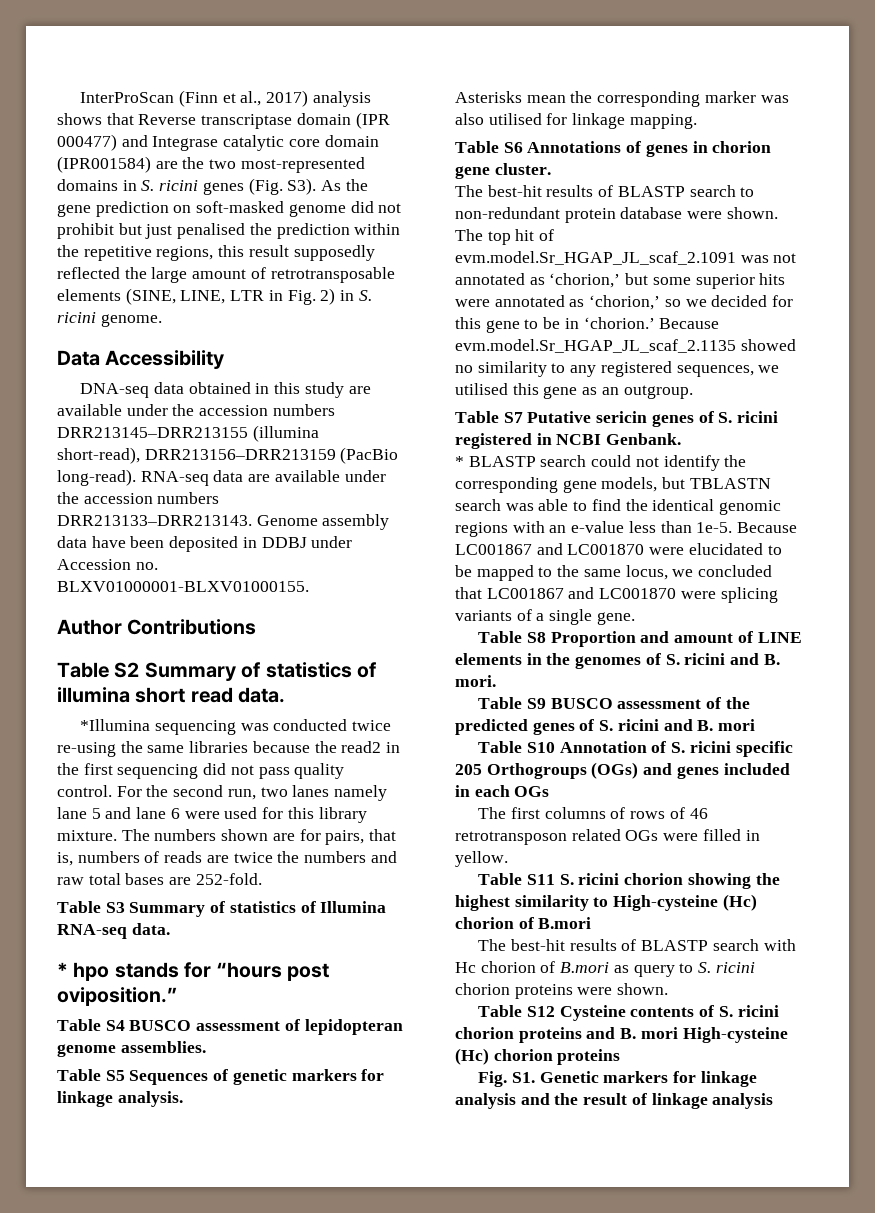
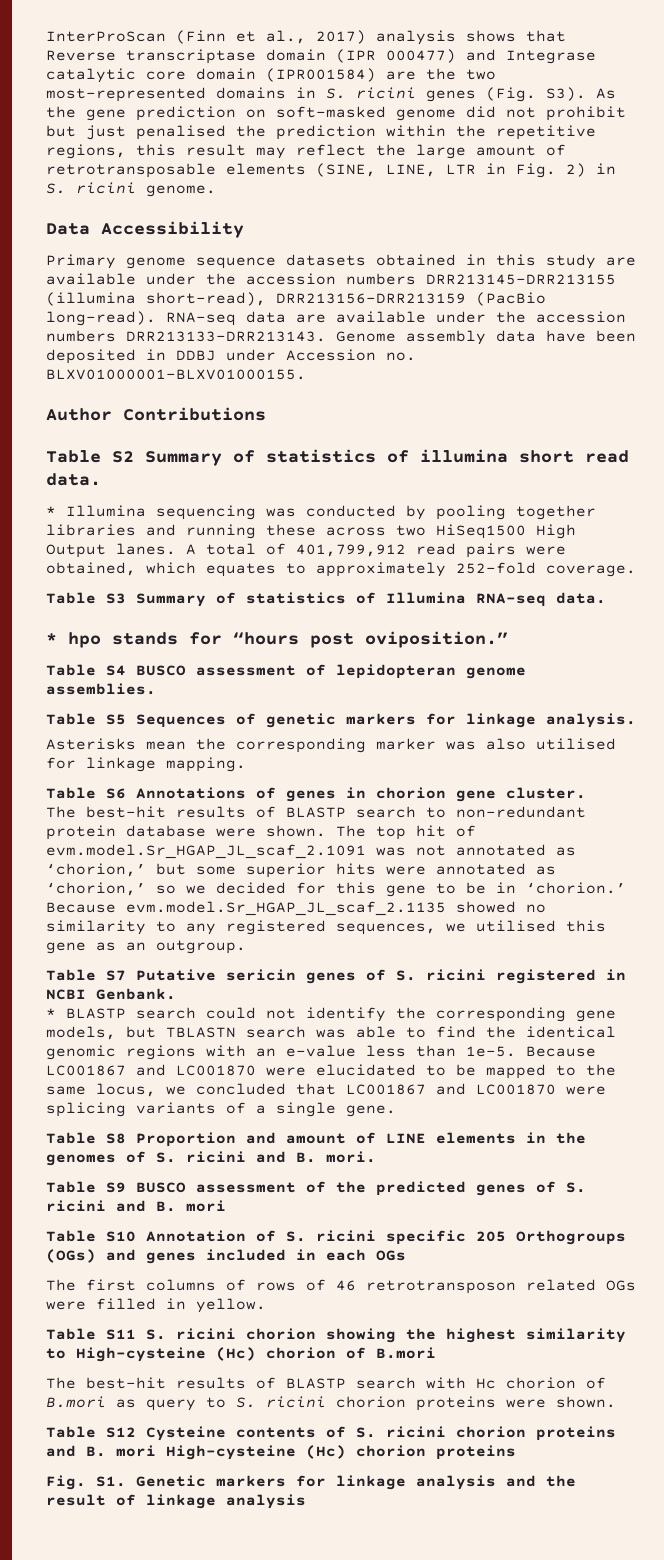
[293,245,375,261] [57,267,120,279] supposedly reflected -> [256,144,366,159] may reflect
[80,382,185,398] DNA-seq data -> [46,254,366,269] Primary genome sequence datasets
[80,719,151,731] *Illumina -> [46,505,146,517] * Illumina
[352,720,392,731] [57,741,401,757] [57,763,345,779] [57,785,388,801] [57,807,367,823] [57,829,397,845] [57,851,397,866] [57,873,262,885] twice re-using the same libraries because the read2 in the first sequencing did not pass quality control. For the second run, two lanes namely lane 5 and lane 6 were used for this library mixture. The numbers shown are for pairs, that is, numbers of reads are twice the numbers and raw total bases are 252-fold. -> [406,505,596,520] [46,524,576,539] [46,543,566,558] [46,562,636,577] by pooling together libraries and running these across two HiSeq1500 High Output lanes. A total of 401,799,912 read pairs were obtained, which equates to approximately 252-fold coverage.

